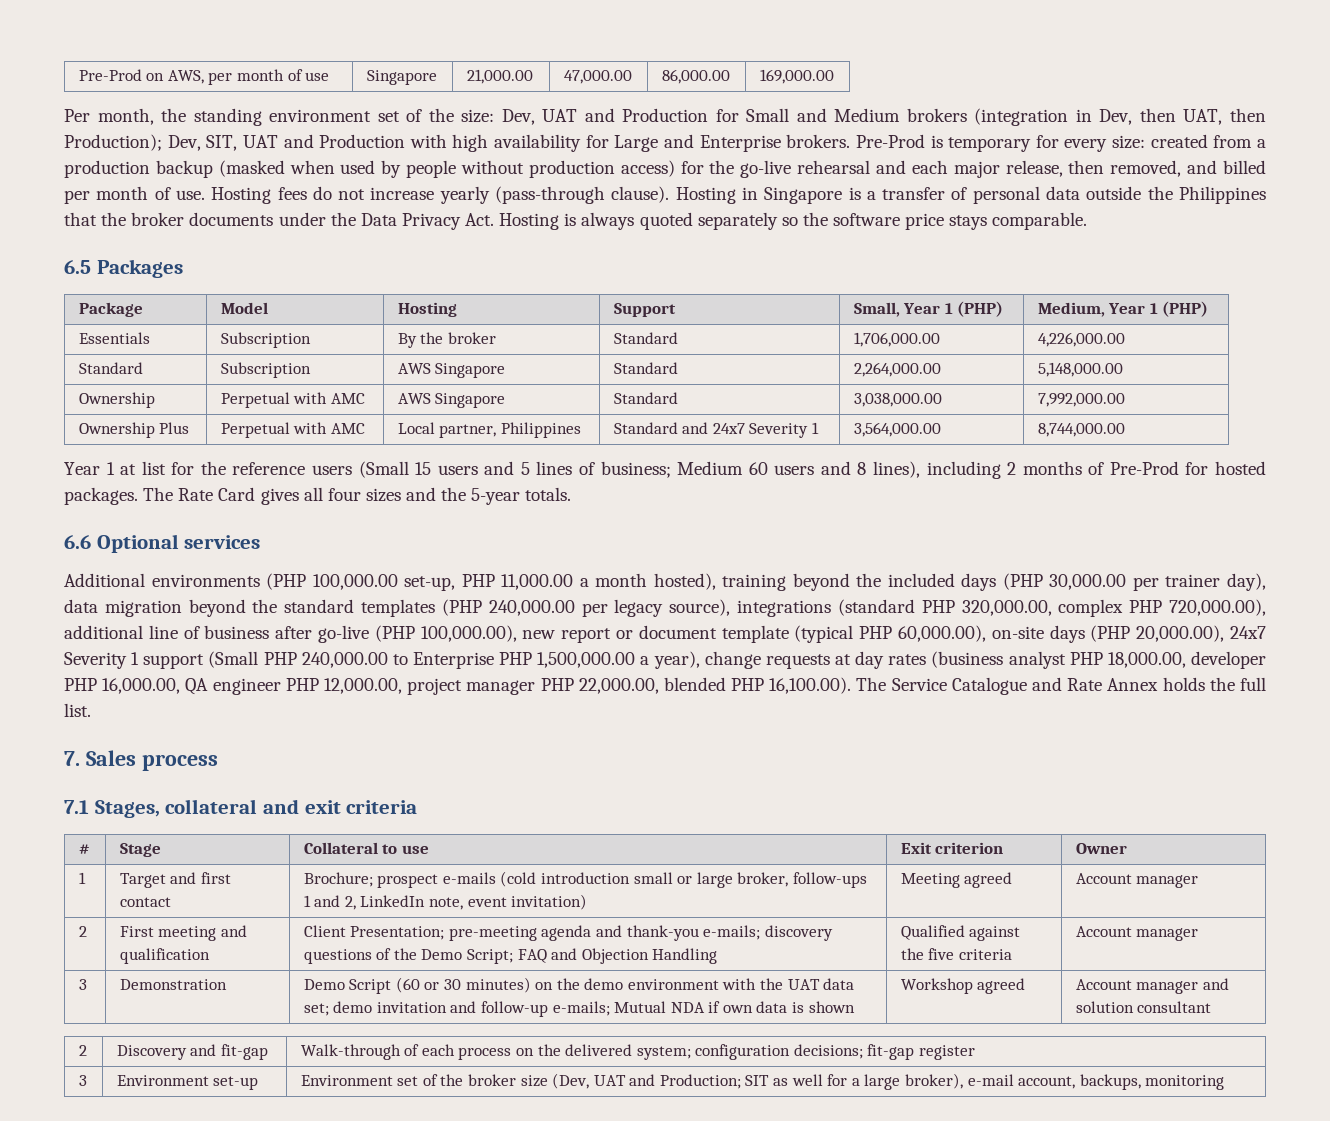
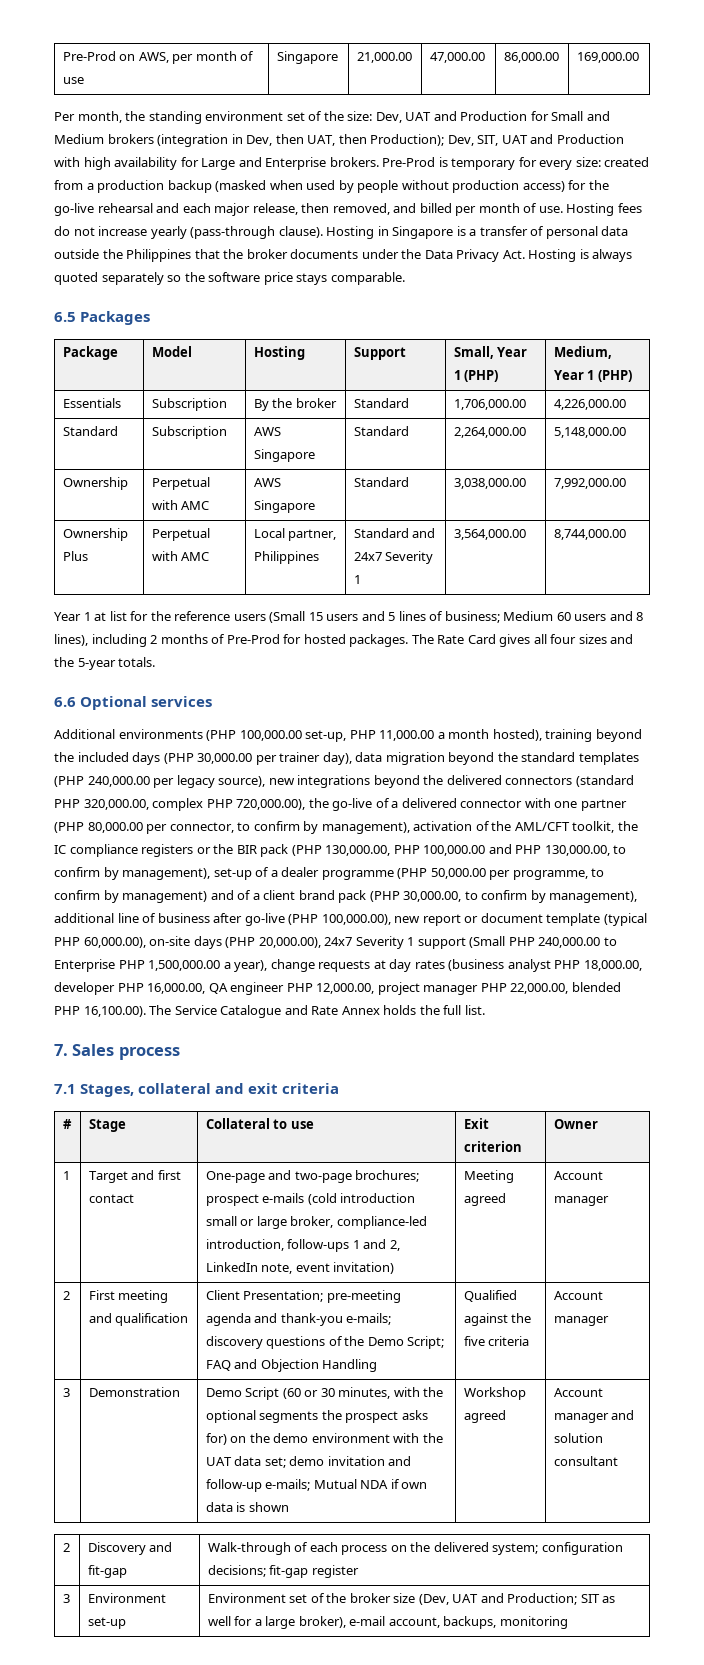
[737,600,832,617] integrations -> [268,775,573,788] new integrations beyond the delivered connectors
(1266, 607) none -> [308,798,627,811] [54,821,638,834] [54,844,627,857] [54,867,605,880] [54,890,638,903] the go-live of a delivered connector with one partner (PHP 80,000.00 per connector, to confirm by management), activation of the AML/CFT toolkit, the IC compliance registers or the BIR pack (PHP 130,000.00, PHP 100,000.00 and PHP 130,000.00, to confirm by management), set-up of a dealer programme (PHP 50,000.00 per programme, to confirm by management) and of a client brand pack (PHP 30,000.00, to confirm by management),
[303,872,373,887] Brochure; -> [205,1170,420,1183] One-page and two-page brochures;
(789, 879) none -> [336,1216,427,1229] [205,1239,284,1251] compliance-led introduction,
[465,977,531,993] minutes) -> [338,1387,444,1399] [205,1410,428,1423] [205,1433,227,1445] minutes, with the optional segments the prospect asks for)

